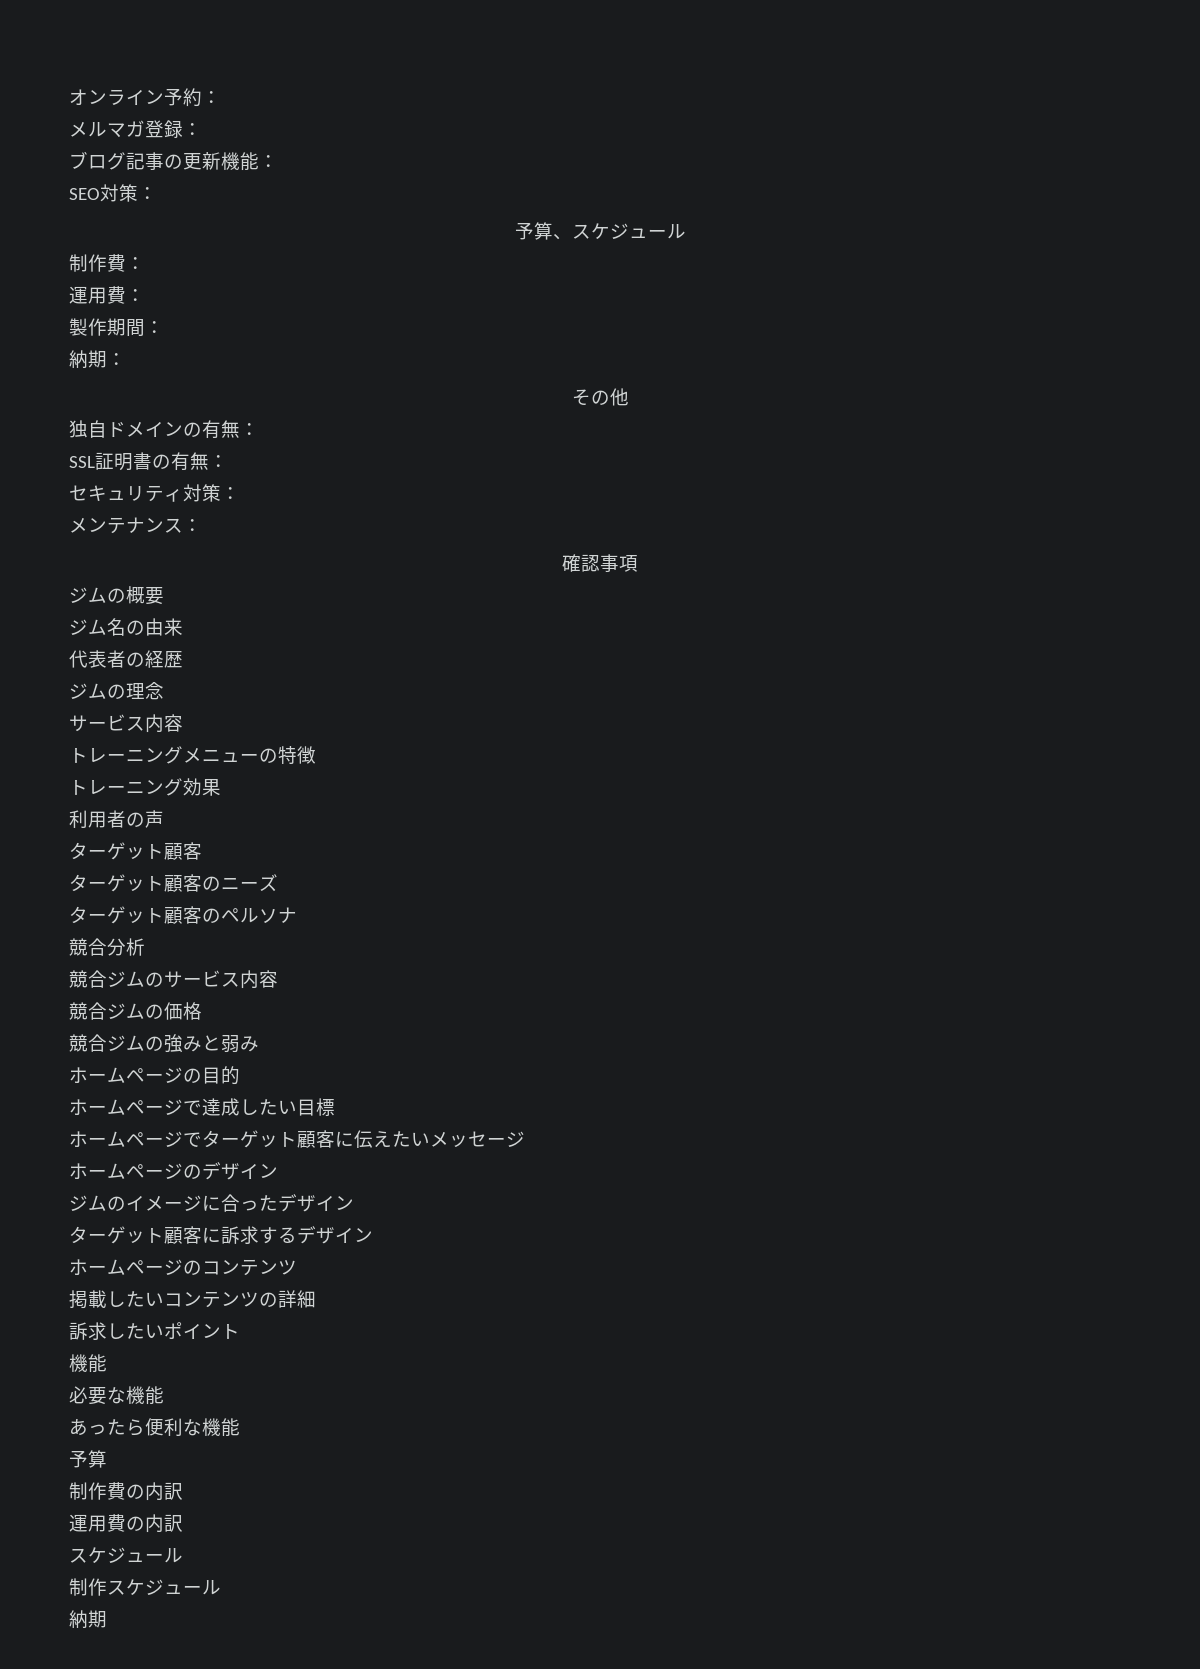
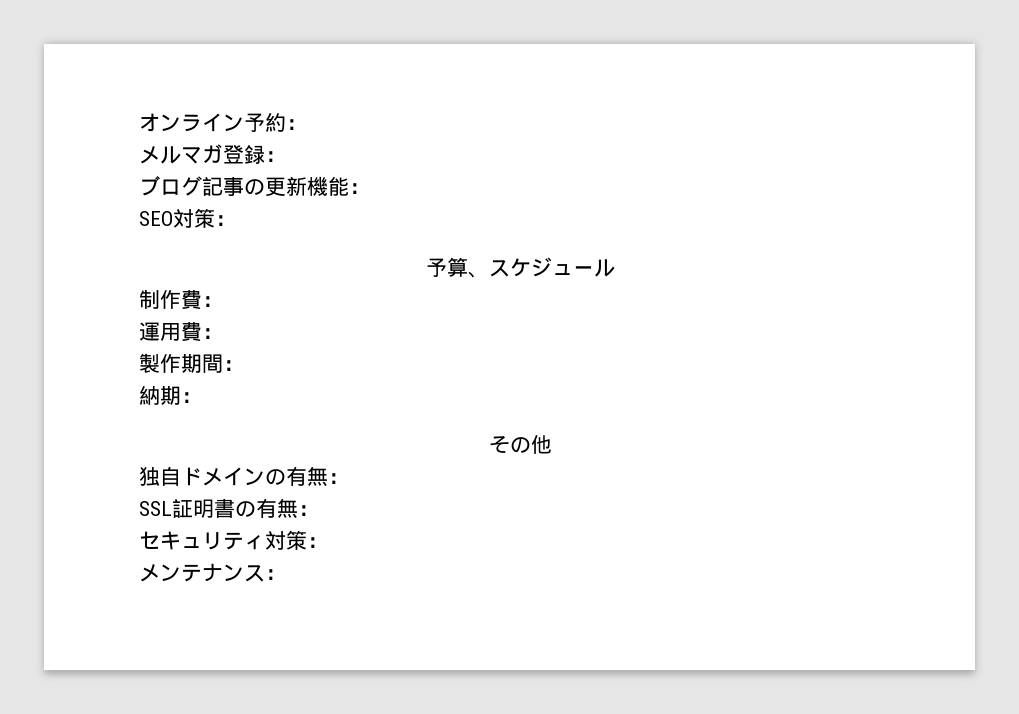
[562,554,638,572] [69,586,164,605] [69,618,183,636] [69,650,183,668] [69,682,164,700] [69,714,183,733] [69,746,316,764] [69,778,221,796] [69,810,164,828] [69,842,202,860] [69,874,278,892] [69,906,297,924] [69,938,145,956] [69,970,278,989] [69,1002,202,1020] [69,1034,259,1053] [69,1066,240,1085] [69,1098,335,1116] [69,1130,525,1148] [69,1162,278,1180] [69,1194,354,1212] [69,1226,373,1244] [69,1259,297,1276] [69,1290,316,1309] [69,1322,240,1340] [69,1354,107,1373] [69,1386,164,1405] [69,1418,240,1437] [69,1450,107,1468] [69,1482,183,1501] [69,1514,183,1533] [69,1547,183,1563] [69,1578,221,1596] [69,1610,107,1629] // 確認事項 // ジムの概要 // ジム名の由来 // 代表者の経歴 // ジムの理念 // サービス内容 // トレーニングメニューの特徴 // トレーニング効果 // 利用者の声 // ターゲット顧客 // ターゲット顧客のニーズ // ターゲット顧客のペルソナ // 競合分析 // 競合ジムのサービス内容 // 競合ジムの価格 // 競合ジムの強みと弱み // ホームページの目的 // ホームページで達成したい目標 // ホームページでターゲット顧客に伝えたいメッセージ // ホームページのデザイン // ジムのイメージに合ったデザイン // ターゲット顧客に訴求するデザイン // ホームページのコンテンツ // 掲載したいコンテンツの詳細 // 訴求したいポイント // 機能 // 必要な機能 // あったら便利な機能 // 予算 // 制作費の内訳 // 運用費の内訳 // スケジュール // 制作スケジュール // 納期 -> (286, 574) none

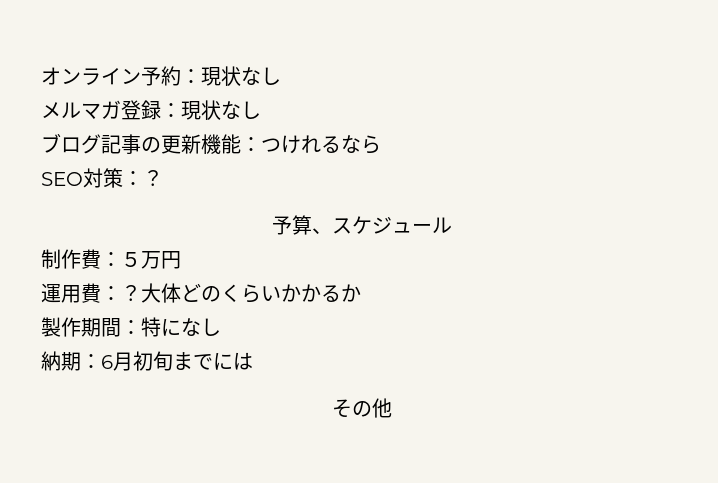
(307, 124) none -> [201,66,281,86] 現状なし
(286, 156) none -> [181,100,261,120] 現状なし
(370, 188) none -> [261,135,381,154] つけれるなら
(236, 220) none -> [143,170,163,186] ？
(223, 301) none -> [121,251,181,269] ５万円
(223, 333) none -> [121,283,361,303] ？大体どのくらいかかるか
(244, 365) none -> [141,317,221,337] 特になし
[489,435,552,454] [139,466,349,486] [139,498,319,518] [139,530,328,550] [139,563,286,582] // その他 // 独自ドメインの有無： // SSL証明書の有無： // セキュリティ対策： // メンテナンス： -> [101,351,253,371] [331,398,392,418] 6月初旬までには // その他

